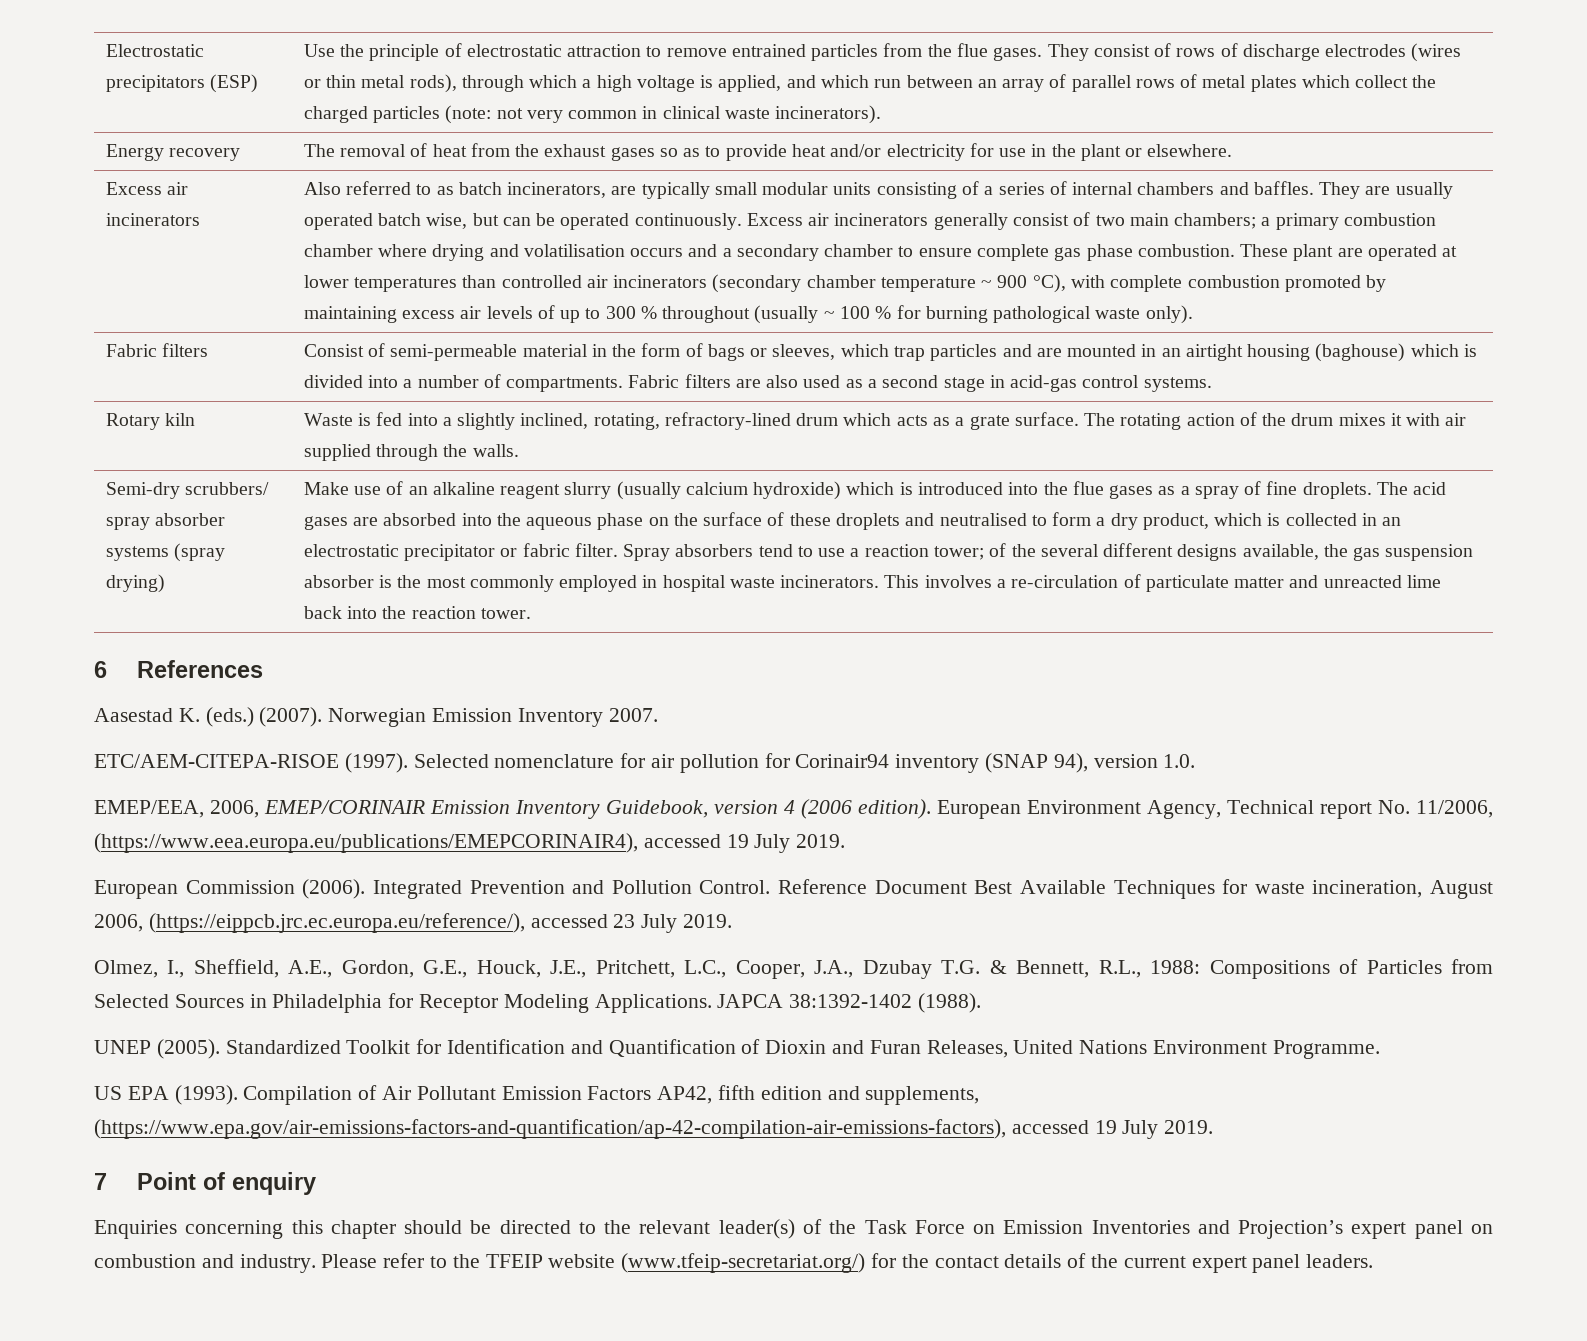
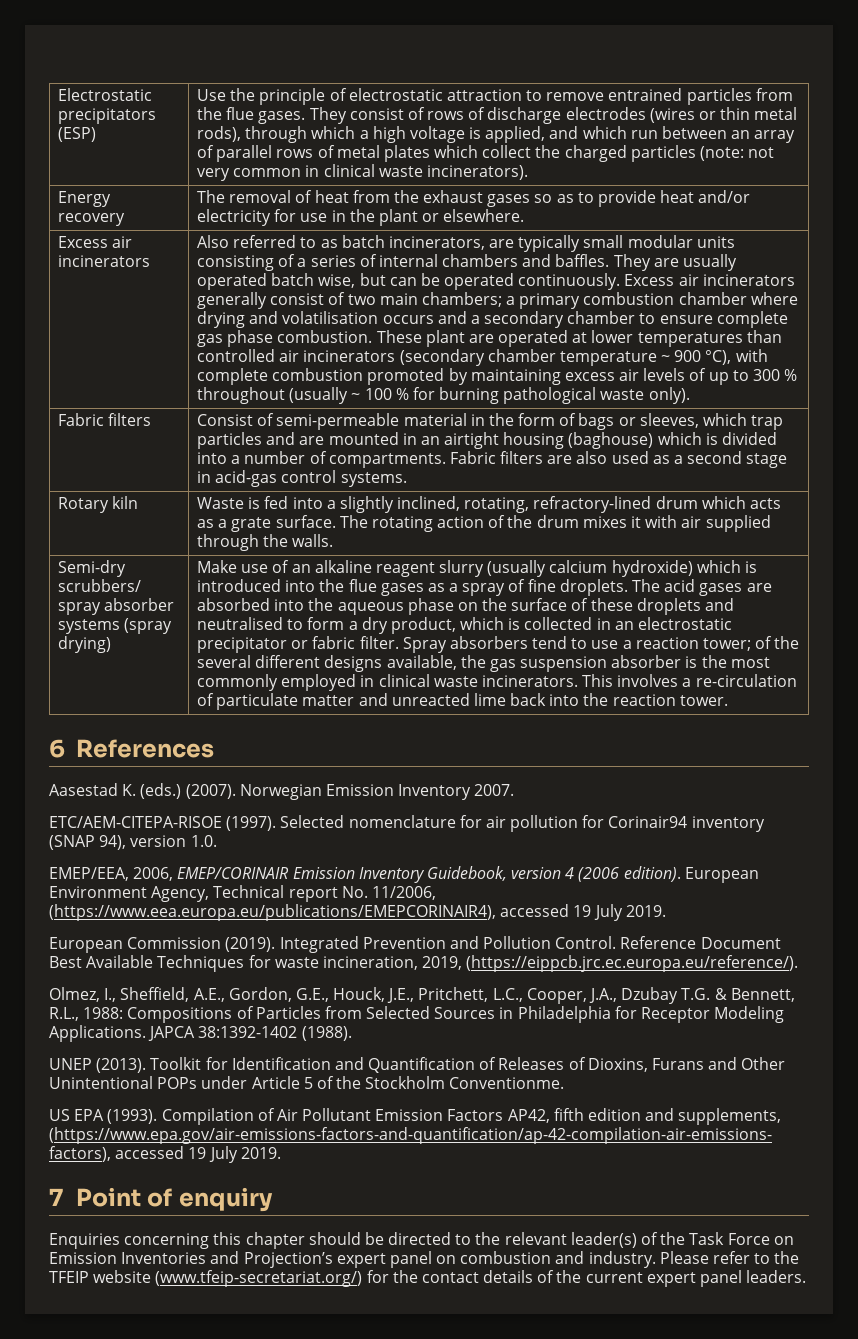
[662,575,726,592] hospital -> [378,674,430,687] clinical
[302,879,366,899] (2006). -> [225,937,276,952] (2019).
[1430,880,1493,899] [94,913,733,933] August 2006, (https://eippcb.jrc.ec.europa.eu/reference/), accessed 23 July 2019. -> [422,955,799,972] 2019, (https://eippcb.jrc.ec.europa.eu/reference/).
[156,1039,341,1059] (2005). Standardized -> [96,1058,147,1073] (2013).
[765,1040,1380,1059] Dioxin and Furan Releases, United Nations Environment Programme. -> [498,1057,786,1072] [49,1076,565,1089] Releases of Dioxins, Furans and Other Unintentional POPs under Article 5 of the Stockholm Conventionme.

